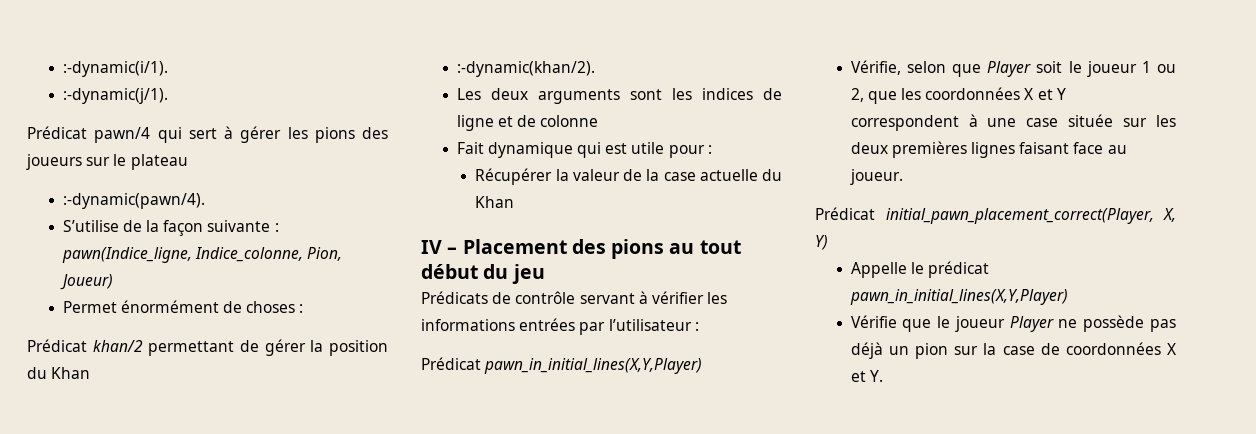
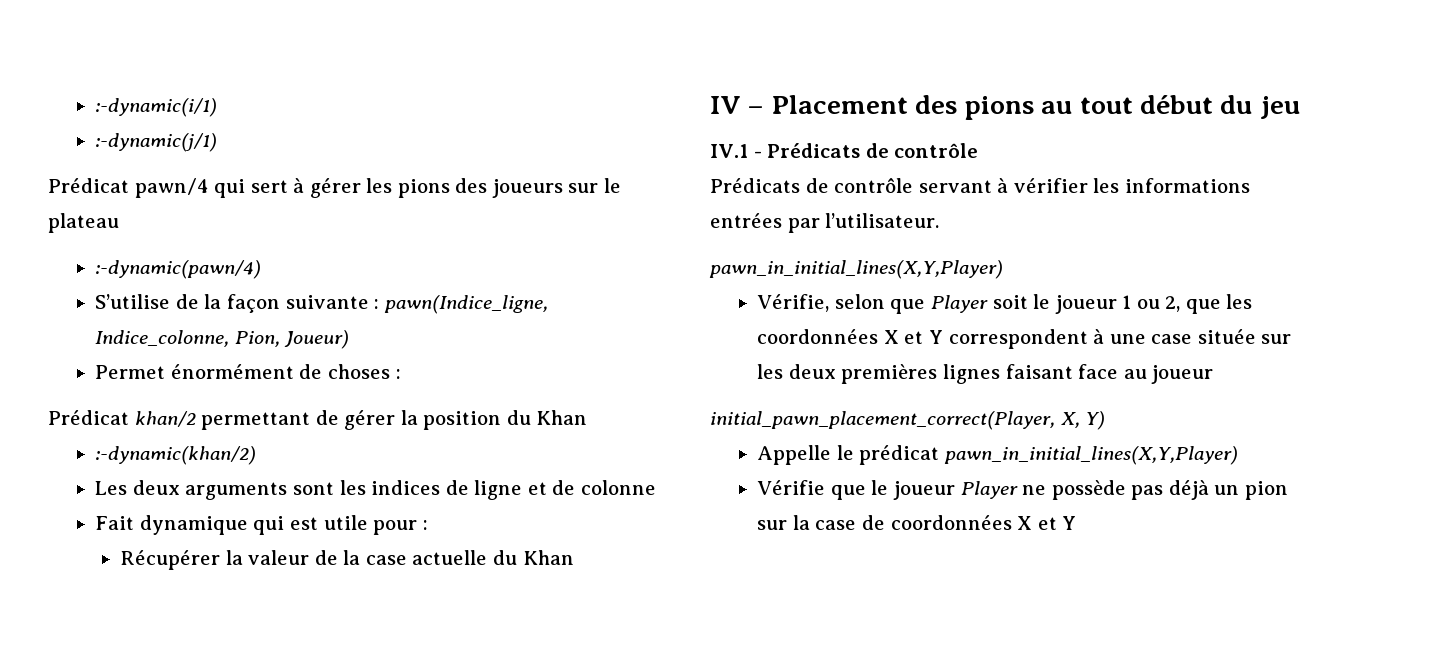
[62,61,168,77] [62,88,168,104] :-dynamic(i/1). // :-dynamic(j/1). -> [95,98,218,117] [95,133,218,152] :-dynamic(i/1) // :-dynamic(j/1)
[62,193,205,209] :-dynamic(pawn/4). -> [95,260,262,279] :-dynamic(pawn/4)
[456,61,595,77] :-dynamic(khan/2). -> [95,446,257,465] :-dynamic(khan/2)
(545, 274) none -> [710,143,979,158] // IV.1 - Prédicats de contrôle
[608,319,699,331] [421,357,481,370] l’utilisateur : // Prédicat -> [825,213,940,228] l’utilisateur. //
[849,169,903,185] [815,207,875,220] joueur. // Prédicat -> [1151,365,1214,384] joueur //
[869,370,883,382] Y. -> [1062,516,1077,530] Y

